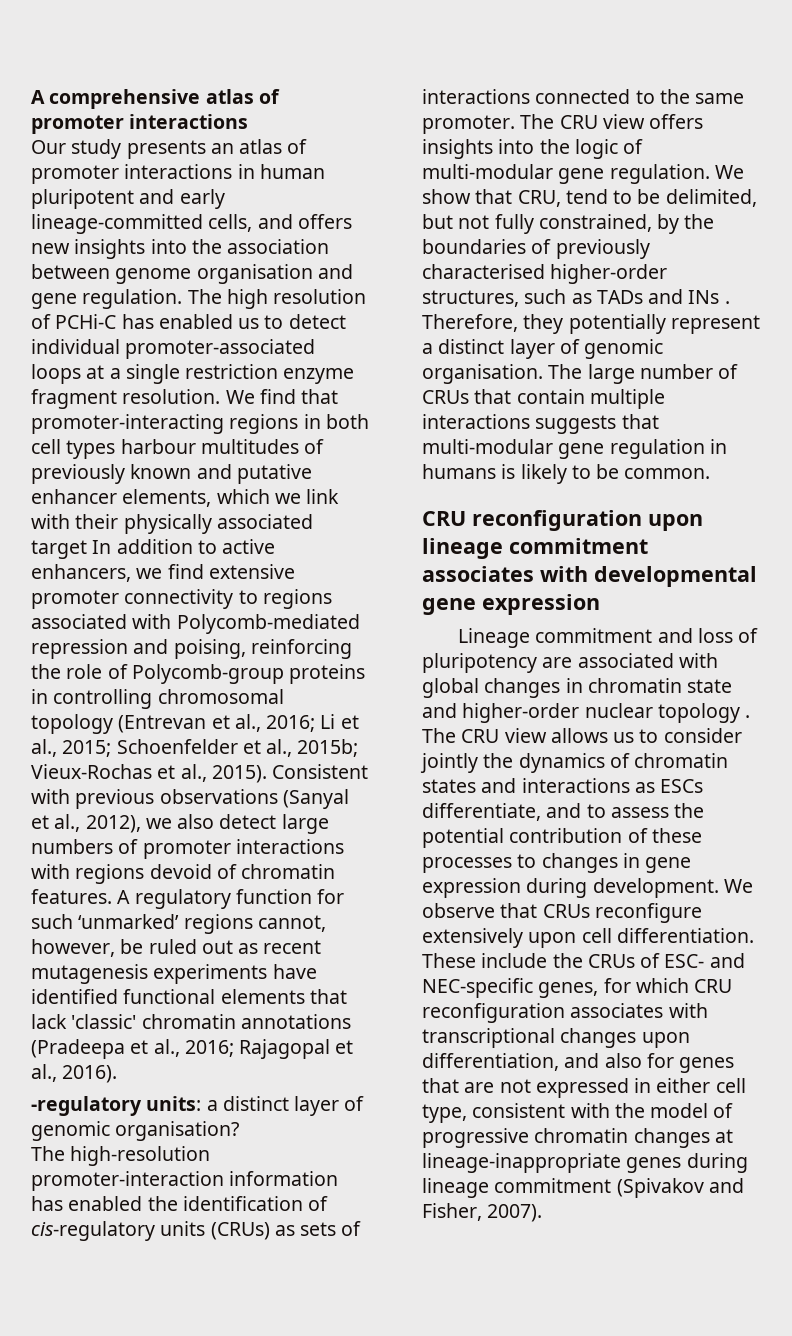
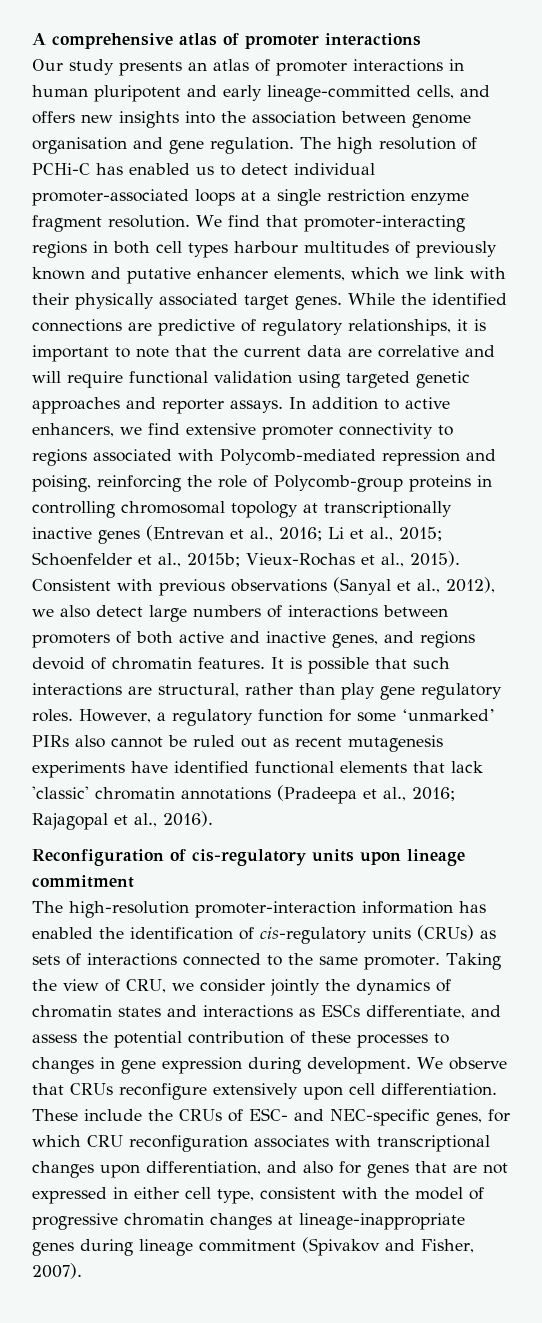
(87, 549) none -> [295,293,507,310] [32,319,486,336] [32,345,495,362] [32,371,470,388] [32,397,283,414] genes. While the identified connections are predictive of regulatory relationships, it is important to note that the current data are correlative and will require functional validation using targeted genetic approaches and reporter assays.
(113, 724) none -> [303,501,452,518] [32,527,140,544] at transcriptionally inactive genes
[142,839,344,859] [31,864,70,879] promoter interactions with -> [288,605,448,618] [32,631,414,648] interactions between promoters of both active and inactive genes, and
[117,889,345,909] [31,914,326,934] [31,939,115,957] A regulatory function for such ‘unmarked’ regions cannot, however, -> [271,657,450,674] [32,683,502,700] [32,709,495,726] [32,735,163,748] It is possible that such interactions are structural, rather than play gene regulatory roles. However, a regulatory function for some ‘unmarked’ PIRs also cannot
[31,1096,365,1116] [31,1121,240,1141] -regulatory units: a distinct layer of genomic organisation? -> [32,849,465,866] [32,875,134,888] Reconfiguration of cis-regulatory units upon lineage commitment
[520,114,704,129] [422,139,644,159] [422,164,744,184] [422,189,757,207] [422,214,715,234] [422,239,650,259] [422,264,668,284] [422,289,730,307] [422,314,760,334] [422,339,664,359] [422,364,739,384] [422,389,665,409] [422,414,659,434] [422,439,727,459] [422,464,711,484] [422,510,703,531] [422,538,648,559] [422,566,757,587] [422,594,600,615] [458,628,759,648] [422,653,718,673] [422,678,733,698] [422,703,751,723] [422,728,659,743] The CRU view offers insights into the logic of multi-modular gene regulation. We show that CRU, tend to be delimited, but not fully constrained, by the boundaries of previously characterised higher-order structures, such as TADs and INs . Therefore, they potentially represent a distinct layer of genomic organisation. The large number of CRUs that contain multiple interactions suggests that multi-modular gene regulation in humans is likely to be common. // CRU reconfiguration upon lineage commitment associates with developmental gene expression // Lineage commitment and loss of pluripotency are associated with global changes in chromatin state and higher-order nuclear topology . The CRU view allows us to -> [445,953,501,970] [32,979,194,993] Taking the view of CRU, we
[586,804,606,818] to -> (501, 1011) none

